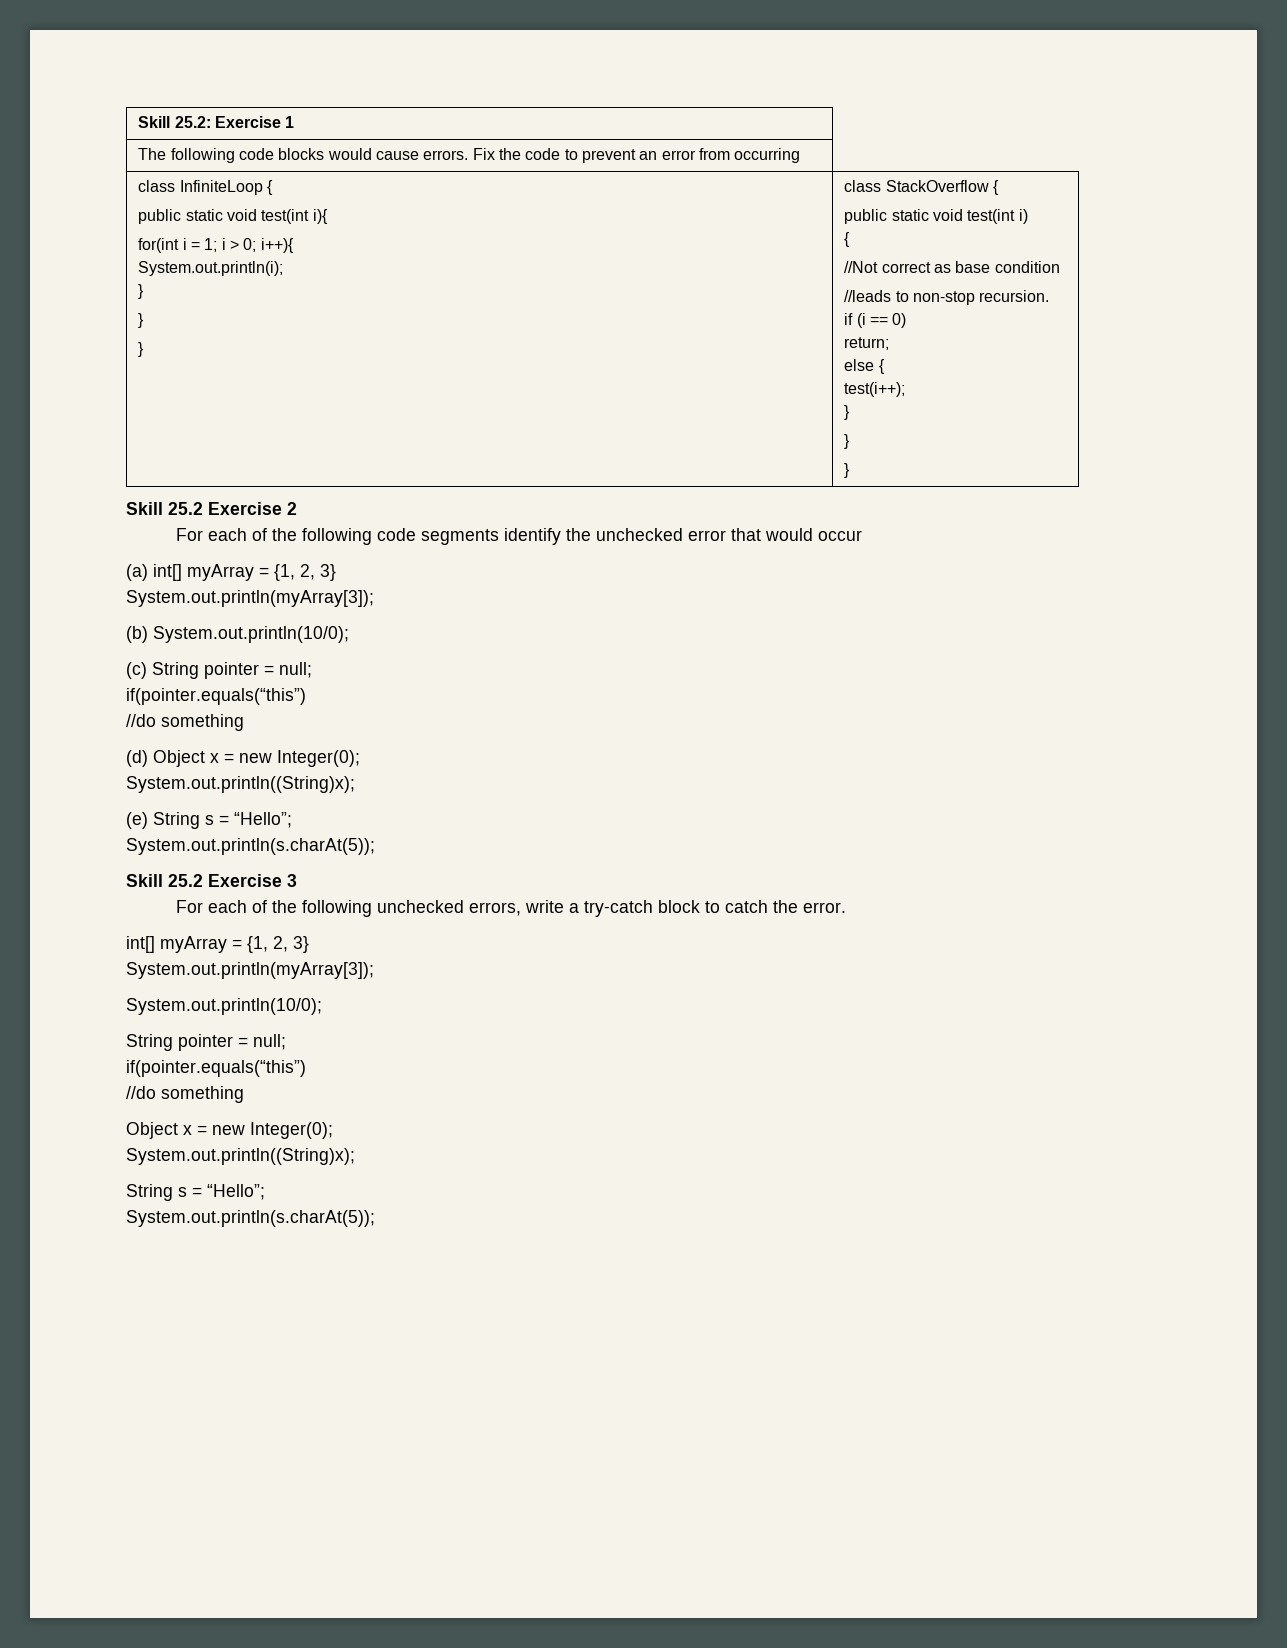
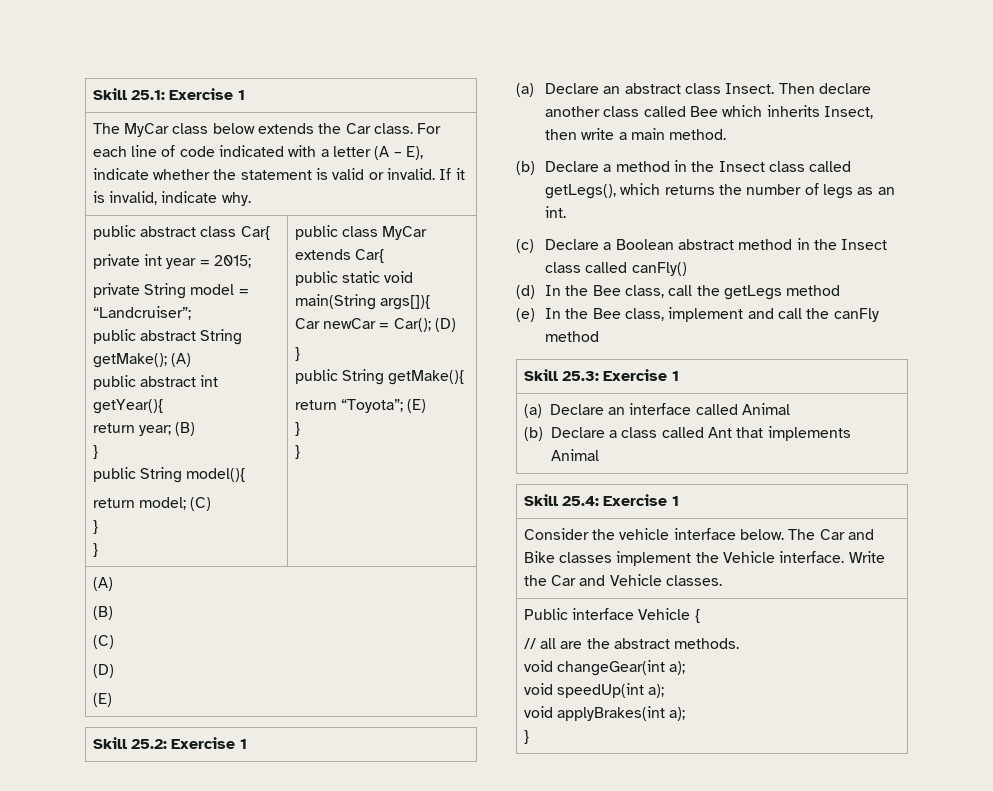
[138,116,211,128] Skill 25.2: -> [92,88,166,100] Skill 25.1:
[170,148,801,163] [138,180,274,195] [138,209,328,224] [138,238,294,253] [138,261,284,276] [138,284,145,299] [138,313,145,328] [138,342,145,357] [844,180,1000,195] [844,209,1028,224] [844,232,851,247] [844,261,1060,273] [844,290,1050,305] [844,313,907,328] [844,337,890,350] [844,359,885,374] [844,382,906,397] [844,405,851,420] [844,434,851,449] [844,463,851,478] [126,502,297,515] [176,528,863,545] [126,564,336,581] [126,590,374,607] [126,626,349,643] [126,662,312,679] [126,688,306,705] [126,714,244,731] [126,750,360,767] [126,776,355,793] [126,812,292,829] [126,838,375,855] [126,874,297,887] [176,900,847,917] [126,936,309,953] [126,962,374,979] [126,998,322,1015] [126,1034,286,1051] [126,1060,306,1077] [126,1086,244,1103] [126,1122,333,1139] [126,1148,355,1165] [126,1184,265,1201] [126,1210,375,1227] following code blocks would cause errors. Fix the code to prevent an error from occurring // class InfiniteLoop { // public static void test(int i){ // for(int i = 1; i > 0; i++){ // System.out.println(i); // } // } // } | class StackOverflow { // public static void test(int i) // { // //Not correct as base condition // //leads to non-stop recursion. // if (i == 0) // return; // else { // test(i++); // } // } // } // Skill 25.2 Exercise 2 // For each of the following code segments identify the unchecked error that would occur // (a) int[] myArray = {1, 2, 3} // System.out.println(myArray[3]); // (b) System.out.println(10/0); // (c) String pointer = null; // if(pointer.equals(“this”) // //do something // (d) Object x = new Integer(0); // System.out.println((String)x); // (e) String s = “Hello”; // System.out.println(s.charAt(5)); // Skill 25.2 Exercise 3 // For each of the following unchecked errors, write a try-catch block to catch the error. // int[] myArray = {1, 2, 3} // System.out.println(myArray[3]); // System.out.println(10/0); // String pointer = null; // if(pointer.equals(“this”) // //do something // Object x = new Integer(0); // System.out.println((String)x); // String s = “Hello”; // System.out.println(s.charAt(5)); -> [124,123,442,137] [92,145,424,160] [92,168,465,180] [92,191,251,206] [92,225,270,240] [92,254,252,269] [92,283,249,299] [92,306,191,320] [92,329,243,345] [92,353,192,368] [92,375,219,390] [92,399,163,414] [92,422,196,436] [92,445,98,459] [92,467,246,483] [92,497,212,511] [92,520,98,534] [92,543,98,557] [294,225,428,240] [294,249,385,263] [294,271,414,286] [294,294,431,310] [294,318,457,332] [294,347,300,361] [294,369,465,385] [294,399,427,413] [294,422,300,436] [294,445,300,459] [92,577,113,591] [92,606,113,620] [92,635,114,649] [92,664,114,678] [92,693,112,707] [92,737,247,749] [516,83,871,97] [544,105,873,119] [544,128,727,140] [516,160,852,175] [544,183,895,199] [544,206,566,218] [516,238,888,253] [544,262,687,276] [516,285,841,300] [516,307,879,322] [544,331,599,342] [523,369,679,381] [523,403,791,418] [523,426,851,441] [550,449,599,461] [523,494,679,506] [523,528,875,540] [523,551,885,566] [523,574,723,586] [523,608,700,623] [523,638,740,649] [523,660,686,676] [523,683,665,698] [523,706,686,721] [523,730,529,744] MyCar class below extends the Car class. For each line of code indicated with a letter (A – E), indicate whether the statement is valid or invalid. If it is invalid, indicate why. // public abstract class Car{ // private int year = 2015; // private String model = “Landcruiser”; // public abstract String getMake(); (A) // public abstract int getYear(){ // return year; (B) // } // public String model(){ // return model; (C) // } // } | public class MyCar extends Car{ // public static void main(String args[]){ // Car newCar = Car(); (D) // } // public String getMake(){ // return “Toyota”; (E) // } // } // (A) // (B) // (C) // (D) // (E) // Skill 25.2: Exercise 1 // (a) Declare an abstract class Insect. Then declare another class called Bee which inherits Insect, then write a main method. // (b) Declare a method in the Insect class called getLegs(), which returns the number of legs as an int. // (c) Declare a Boolean abstract method in the Insect class called canFly() // (d) In the Bee class, call the getLegs method // (e) In the Bee class, implement and call the canFly method // Skill 25.3: Exercise 1 // (a) Declare an interface called Animal // (b) Declare a class called Ant that implements Animal // Skill 25.4: Exercise 1 // Consider the vehicle interface below. The Car and Bike classes implement the Vehicle interface. Write the Car and Vehicle classes. // Public interface Vehicle { // // all are the abstract methods. // void changeGear(int a); // void speedUp(int a); // void applyBrakes(int a); // }

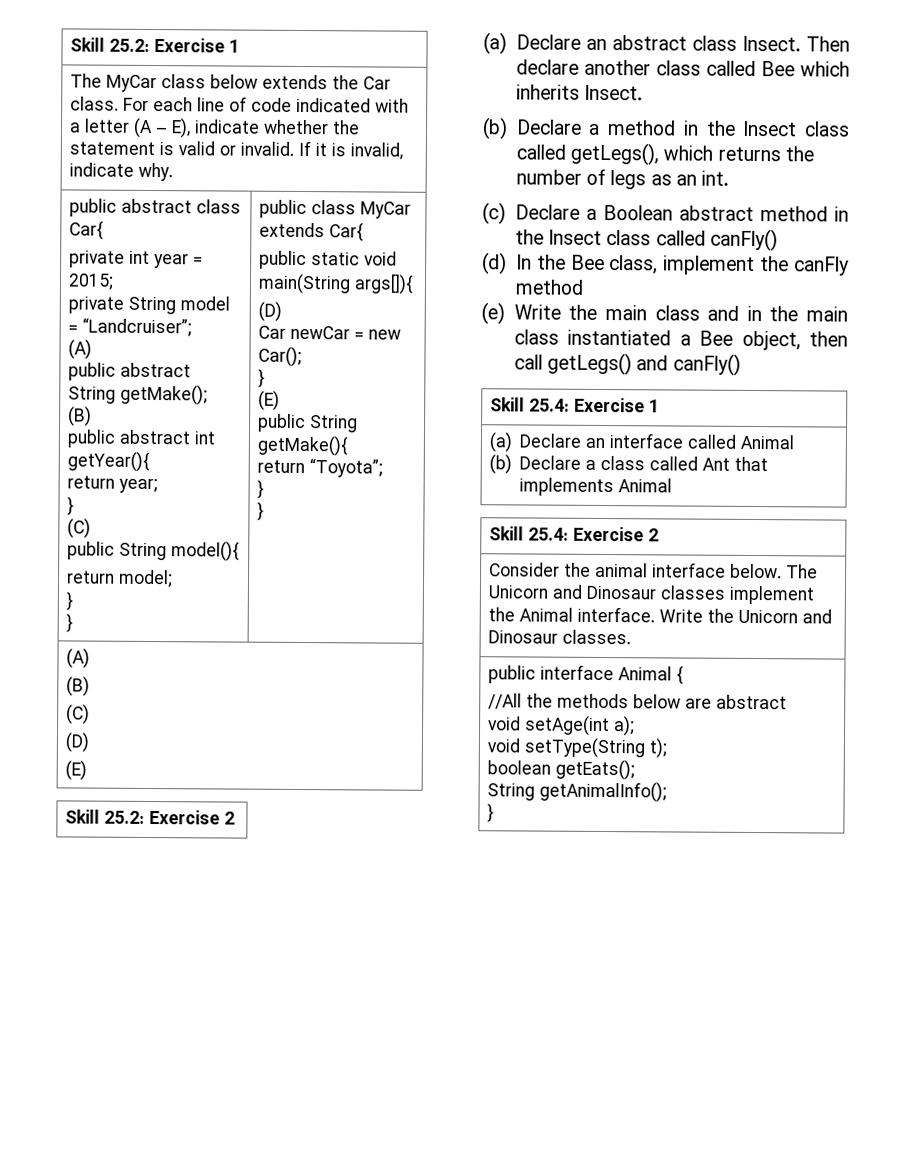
[92,88,166,100] Skill 25.1: -> [69,37,150,52] Skill 25.2:
(191, 313) none -> [67,339,92,360] // (A)
[171,353,192,367] (A) -> [67,406,92,427] // (B)
[175,422,196,436] [92,445,98,459] (B) // } -> [66,496,74,516] [66,518,91,539] // } // (C)
[190,497,212,511] (C) -> (173, 578) none
(431, 302) none -> [257,301,282,322] // (D)
(390, 326) none -> [367,329,401,340] new
[435,318,457,332] [294,347,300,361] (D) // } -> [257,368,265,388] [257,390,280,411] // } // (E)
[407,399,427,413] (E) -> (383, 468) none
[239,739,247,749] 1 -> [223,811,235,825] 2
[823,106,873,119] [544,128,727,140] Insect, then write a main method. -> [584,84,644,101] Insect.
[668,285,782,300] call the getLegs -> [663,255,849,276] implement the canFly
[544,307,879,322] [544,331,599,342] [523,369,600,381] In the Bee class, implement and call the canFly method // Skill 25.3: -> [513,304,848,322] [513,329,848,351] [513,352,741,376] [489,397,570,412] Write the main class and in the main class instantiated a Bee object, then call getLegs() and canFly() // Skill 25.4:
[671,496,679,506] 1 -> [647,528,659,542] 2
[619,528,670,540] vehicle -> [594,562,648,578] animal
[819,529,875,540] [523,551,555,563] Car and Bike -> [487,584,656,600] Unicorn and Dinosaur
[723,551,776,563] Vehicle -> [518,607,573,622] Animal
[551,574,723,586] [523,608,700,623] [523,638,740,649] [523,660,686,676] [523,683,665,698] [523,706,686,721] Car and Vehicle classes. // Public interface Vehicle { // // all are the abstract methods. // void changeGear(int a); // void speedUp(int a); // void applyBrakes(int a); -> [737,609,832,624] [487,629,631,645] [487,664,684,685] [487,693,787,710] [487,715,635,737] [486,737,667,759] [486,759,635,781] [486,781,667,803] Unicorn and Dinosaur classes. // public interface Animal { // //All the methods below are abstract // void setAge(int a); // void setType(String t); // boolean getEats(); // String getAnimalInfo();

